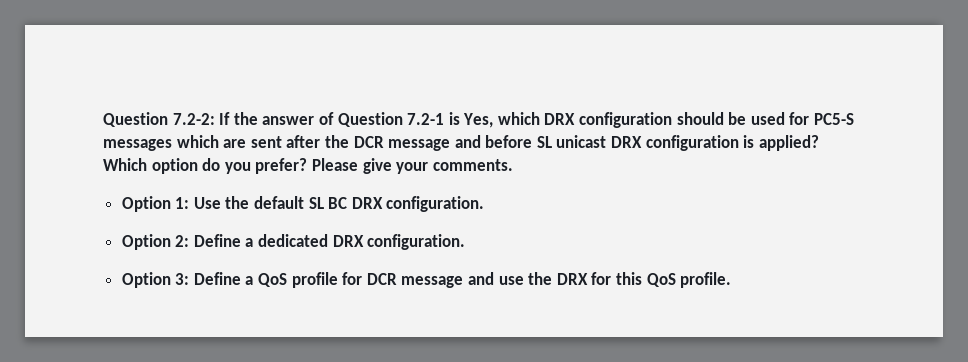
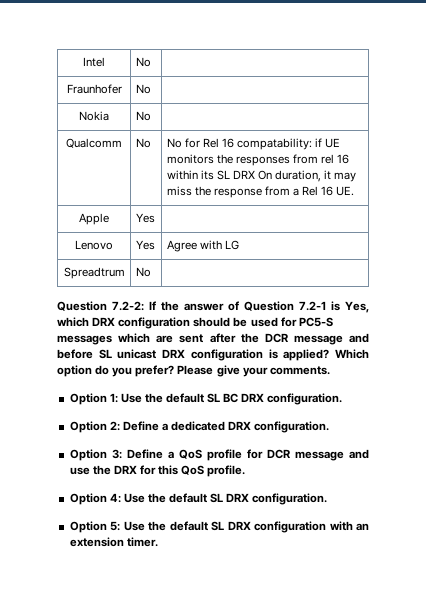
(103, 119) none -> [83,57,105,67] [135,57,151,67] [66,84,122,94] [135,84,151,94] [79,111,109,121] [135,111,151,121] [66,138,122,148] [135,138,151,148] [166,138,341,150] [166,154,350,166] [166,170,357,182] [166,186,355,198] [79,213,109,225] [135,213,155,223] [75,240,113,250] [135,240,155,250] [166,240,239,252] [63,267,125,279] [135,267,151,277] Intel | No | // Fraunhofer | No | // Nokia | No | // Qualcomm | No | No for Rel 16 compatability: if UE monitors the responses from rel 16 within its SL DRX On duration, it may miss the response from a Rel 16 UE. // Apple | Yes | // Lenovo | Yes | Agree with LG // Spreadtrum | No | //
(732, 280) none -> [69,493,328,505] [69,521,370,533] [69,537,158,547] // Option 4: Use the default SL DRX configuration. // Option 5: Use the default SL DRX configuration with an extension timer.

